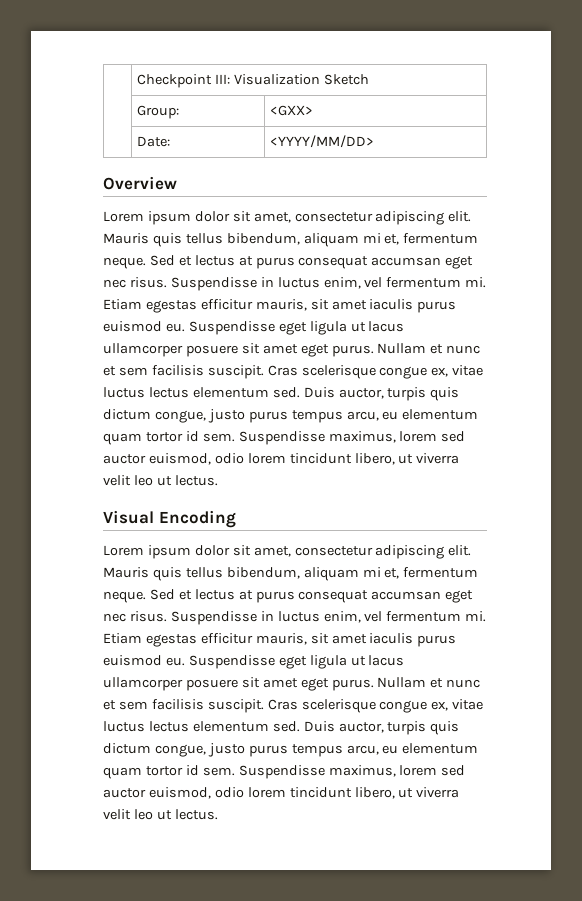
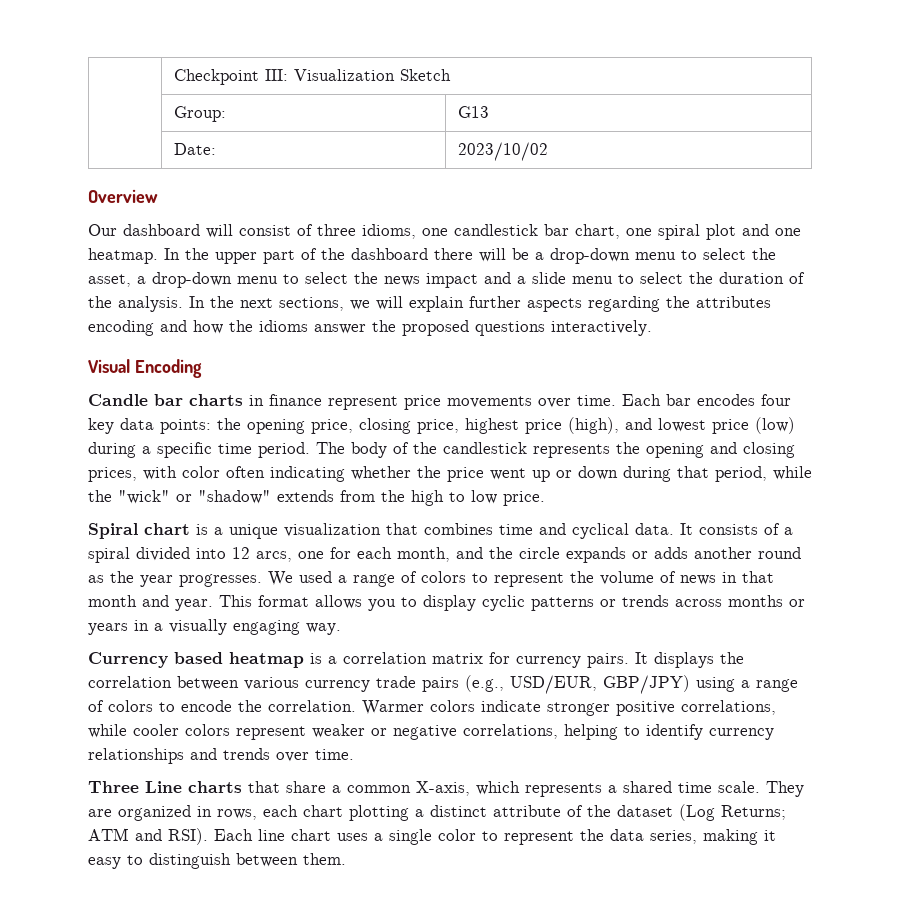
[270,105,314,116] <GXX> -> [457,106,489,118] G13
[270,135,375,148] <YYYY/MM/DD> -> [457,142,548,161] 2023/10/02
[103,211,472,225] [103,233,479,247] [103,255,474,269] [103,277,487,291] [103,299,457,313] [103,321,405,335] [103,343,481,357] [103,365,484,379] [103,387,460,401] [103,409,479,423] [103,431,466,445] [103,453,460,465] [103,475,218,486] [103,510,236,528] [103,545,472,559] [103,567,479,581] [103,589,474,603] [103,611,487,625] [103,633,457,647] [103,655,405,669] [103,677,481,691] [103,699,484,713] [103,721,460,735] [103,743,479,757] [103,765,466,779] [103,787,460,799] [103,809,218,820] Lorem ipsum dolor sit amet, consectetur adipiscing elit. Mauris quis tellus bibendum, aliquam mi et, fermentum neque. Sed et lectus at purus consequat accumsan eget nec risus. Suspendisse in luctus enim, vel fermentum mi. Etiam egestas efficitur mauris, sit amet iaculis purus euismod eu. Suspendisse eget ligula ut lacus ullamcorper posuere sit amet eget purus. Nullam et nunc et sem facilisis suscipit. Cras scelerisque congue ex, vitae luctus lectus elementum sed. Duis auctor, turpis quis dictum congue, justo purus tempus arcu, eu elementum quam tortor id sem. Suspendisse maximus, lorem sed auctor euismod, odio lorem tincidunt libero, ut viverra velit leo ut lectus. // Visual Encoding // Lorem ipsum dolor sit amet, consectetur adipiscing elit. Mauris quis tellus bibendum, aliquam mi et, fermentum neque. Sed et lectus at purus consequat accumsan eget nec risus. Suspendisse in luctus enim, vel fermentum mi. Etiam egestas efficitur mauris, sit amet iaculis purus euismod eu. Suspendisse eget ligula ut lacus ullamcorper posuere sit amet eget purus. Nullam et nunc et sem facilisis suscipit. Cras scelerisque congue ex, vitae luctus lectus elementum sed. Duis auctor, turpis quis dictum congue, justo purus tempus arcu, eu elementum quam tortor id sem. Suspendisse maximus, lorem sed auctor euismod, odio lorem tincidunt libero, ut viverra velit leo ut lectus. -> [88,224,801,240] [88,248,776,264] [88,272,805,288] [88,296,771,312] [88,320,652,336] [88,359,202,378] [88,394,791,410] [88,417,795,434] [88,442,795,458] [88,466,812,482] [88,490,545,506] [88,523,793,539] [88,547,801,563] [88,571,774,587] [88,595,805,611] [88,619,341,635] [88,652,744,668] [88,675,798,694] [88,700,776,716] [88,724,774,740] [88,748,354,764] [88,781,804,797] [88,804,786,821] [88,828,776,845] [88,853,346,869] Our dashboard will consist of three idioms, one candlestick bar chart, one spiral plot and one heatmap. In the upper part of the dashboard there will be a drop-down menu to select the asset, a drop-down menu to select the news impact and a slide menu to select the duration of the analysis. In the next sections, we will explain further aspects regarding the attributes encoding and how the idioms answer the proposed questions interactively. // Visual Encoding // Candle bar charts in finance represent price movements over time. Each bar encodes four key data points: the opening price, closing price, highest price (high), and lowest price (low) during a specific time period. The body of the candlestick represents the opening and closing prices, with color often indicating whether the price went up or down during that period, while the "wick" or "shadow" extends from the high to low price. // Spiral chart is a unique visualization that combines time and cyclical data. It consists of a spiral divided into 12 arcs, one for each month, and the circle expands or adds another round as the year progresses. We used a range of colors to represent the volume of news in that month and year. This format allows you to display cyclic patterns or trends across months or years in a visually engaging way. // Currency based heatmap is a correlation matrix for currency pairs. It displays the correlation between various currency trade pairs (e.g., USD/EUR, GBP/JPY) using a range of colors to encode the correlation. Warmer colors indicate stronger positive correlations, while cooler colors represent weaker or negative correlations, helping to identify currency relationships and trends over time. // Three Line charts that share a common X-axis, which represents a shared time scale. They are organized in rows, each chart plotting a distinct attribute of the dataset (Log Returns; ATM and RSI). Each line chart uses a single color to represent the data series, making it easy to distinguish between them.

